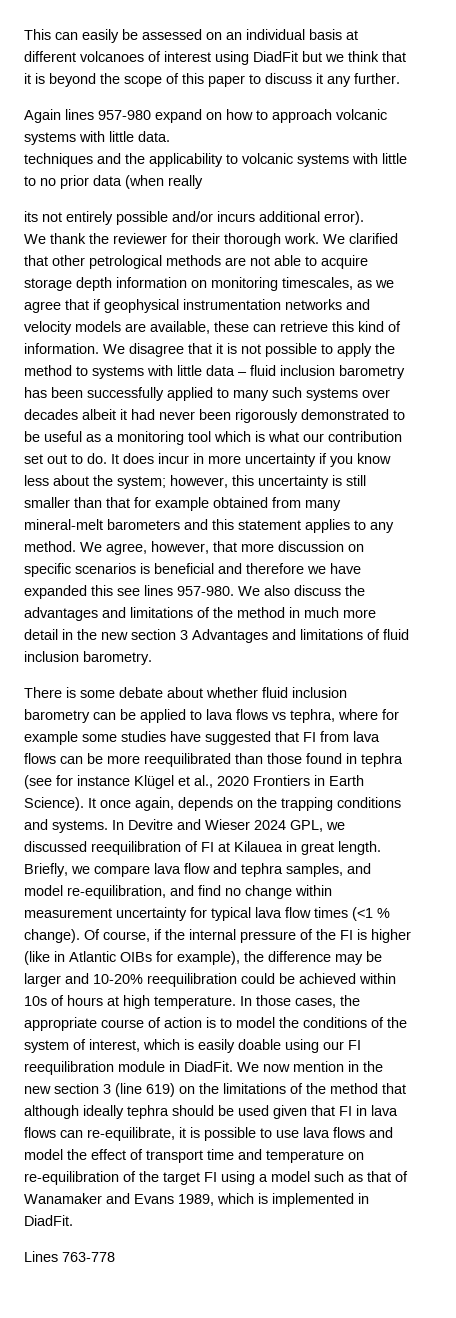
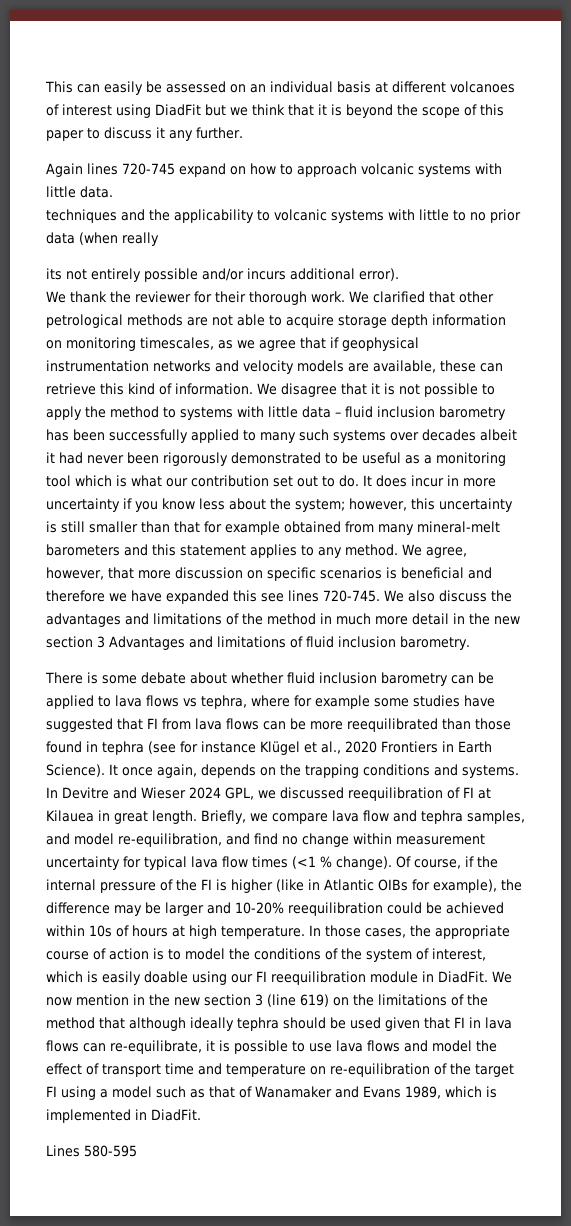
[98,110,151,120] 957-980 -> [122,163,175,175] 720-745
[177,586,234,596] 957-980. -> [323,590,380,602] 720-745.
[62,1252,115,1262] 763-778 -> [84,1145,137,1157] 580-595

